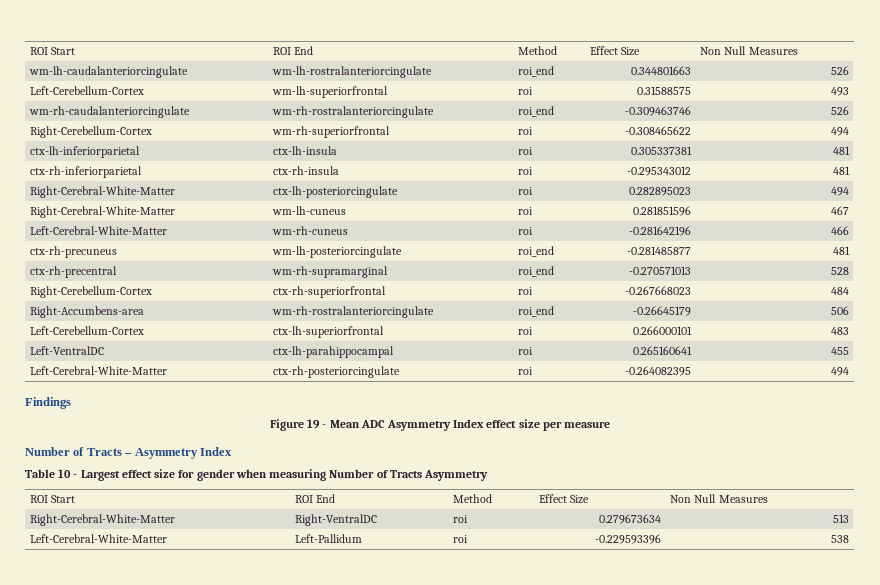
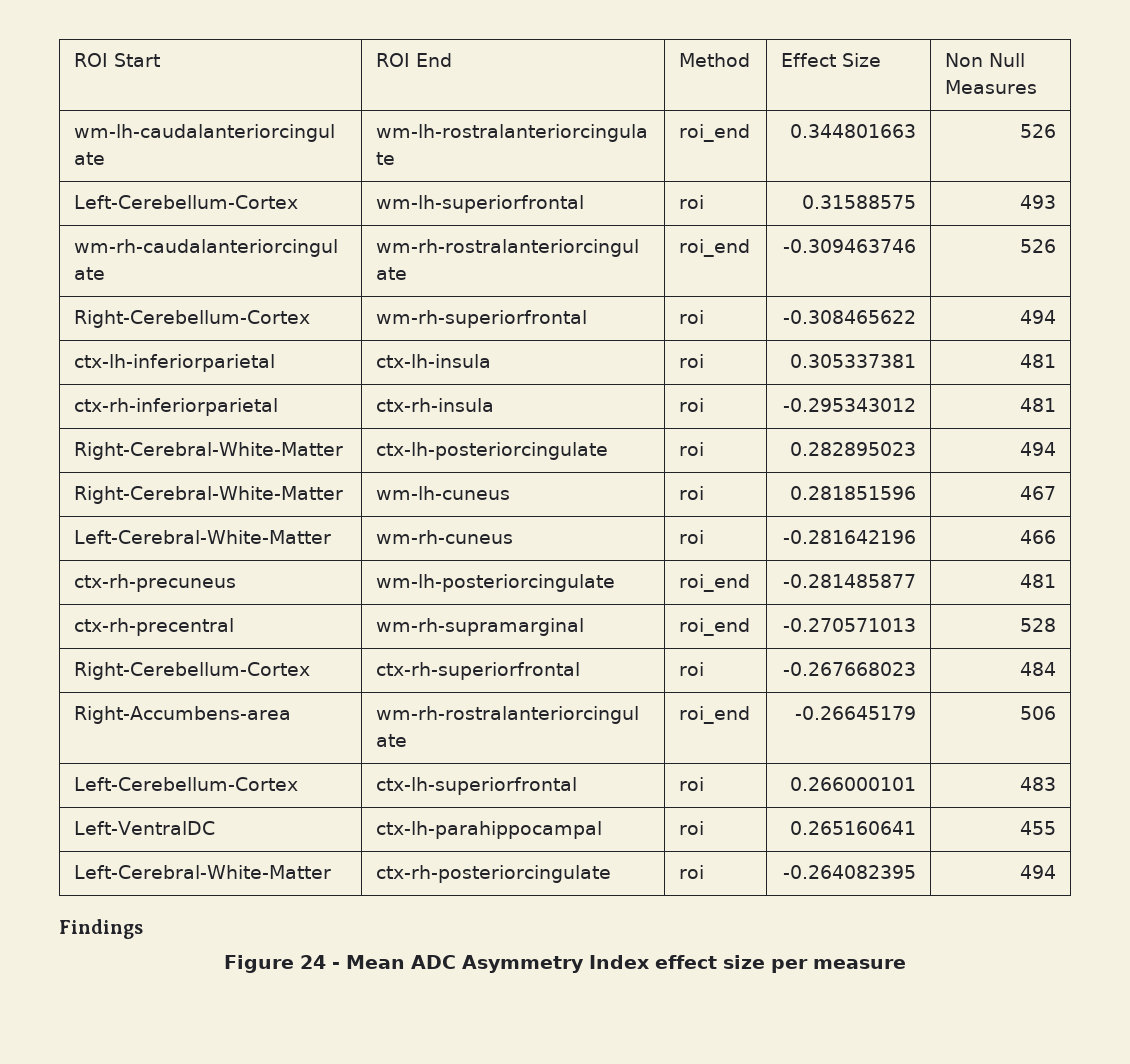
[307,419,321,429] 19 -> [300,955,326,969] 24
[25,447,232,459] [25,469,489,481] [30,495,76,503] [295,494,336,503] [453,494,493,503] [539,494,590,504] [670,494,768,503] [30,514,176,526] [295,514,378,526] [453,515,469,523] [598,514,661,524] [832,514,849,523] [30,534,168,543] [295,534,363,543] [453,535,469,543] [594,534,661,544] [830,535,849,543] // Number of Tracts – Asymmetry Index // Table 10 - Largest effect size for gender when measuring Number of Tracts Asymmetry // ROI Start | ROI End | Method | Effect Size | Non Null Measures // Right-Cerebral-White-Matter | Right-VentralDC | roi | 0.279673634 | 513 // Left-Cerebral-White-Matter | Left-Pallidum | roi | -0.229593396 | 538 -> (906, 964) none

